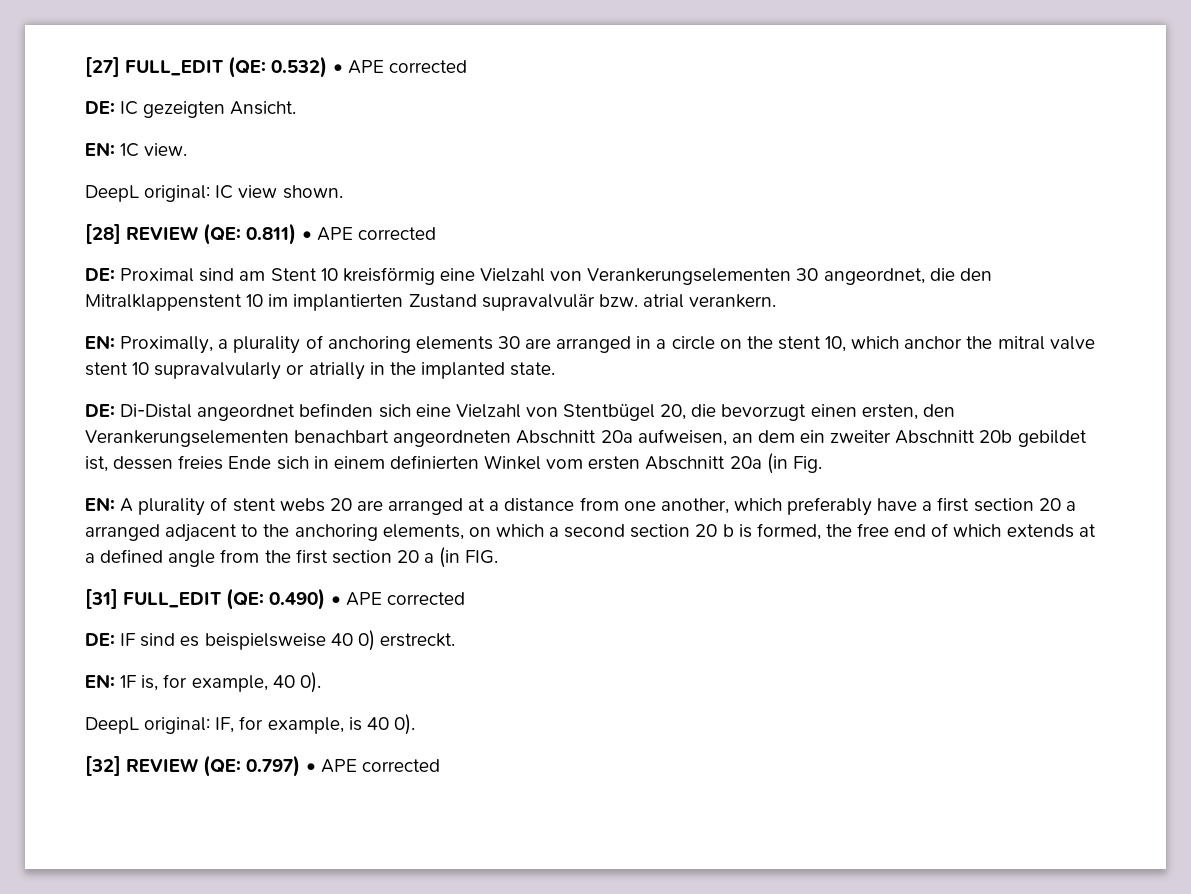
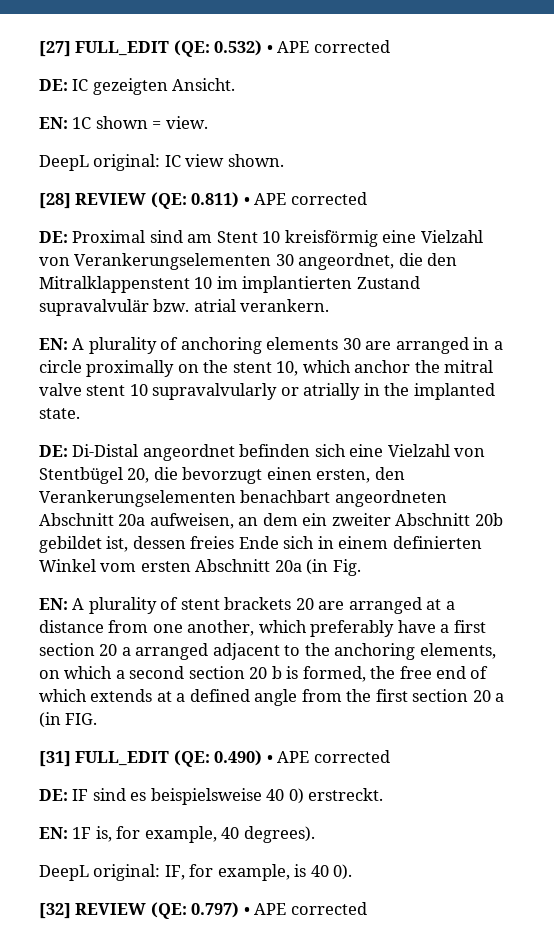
(140, 150) none -> [95,116,162,129] shown =
[120,336,229,354] Proximally, a -> [72,338,85,350] A
(715, 343) none -> [86,360,175,377] proximally
[279,498,325,512] webs -> [224,597,292,610] brackets
[299,672,321,693] 0). -> [243,826,315,843] degrees).

